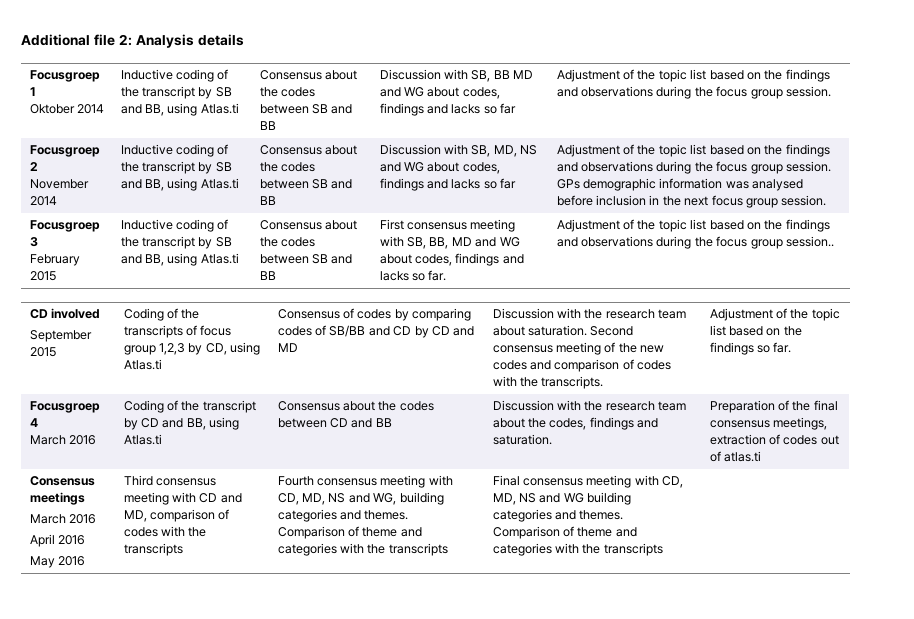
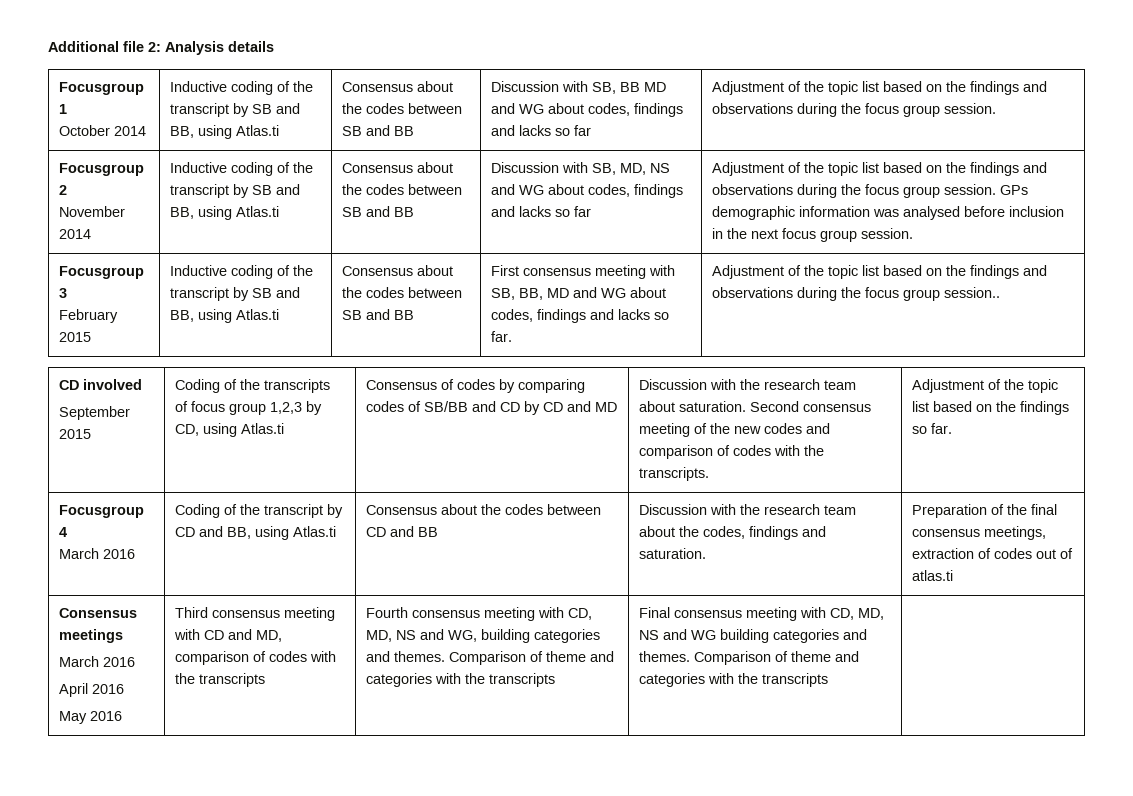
[29,70,100,82] Focusgroep -> [59,82,145,95] Focusgroup
[29,104,75,114] Oktober -> [59,125,111,136] October
[29,145,100,157] Focusgroep -> [59,163,145,176] Focusgroup
[29,220,100,232] Focusgroep -> [59,266,145,279] Focusgroup
[29,401,100,413] Focusgroep -> [59,505,145,518] Focusgroup

